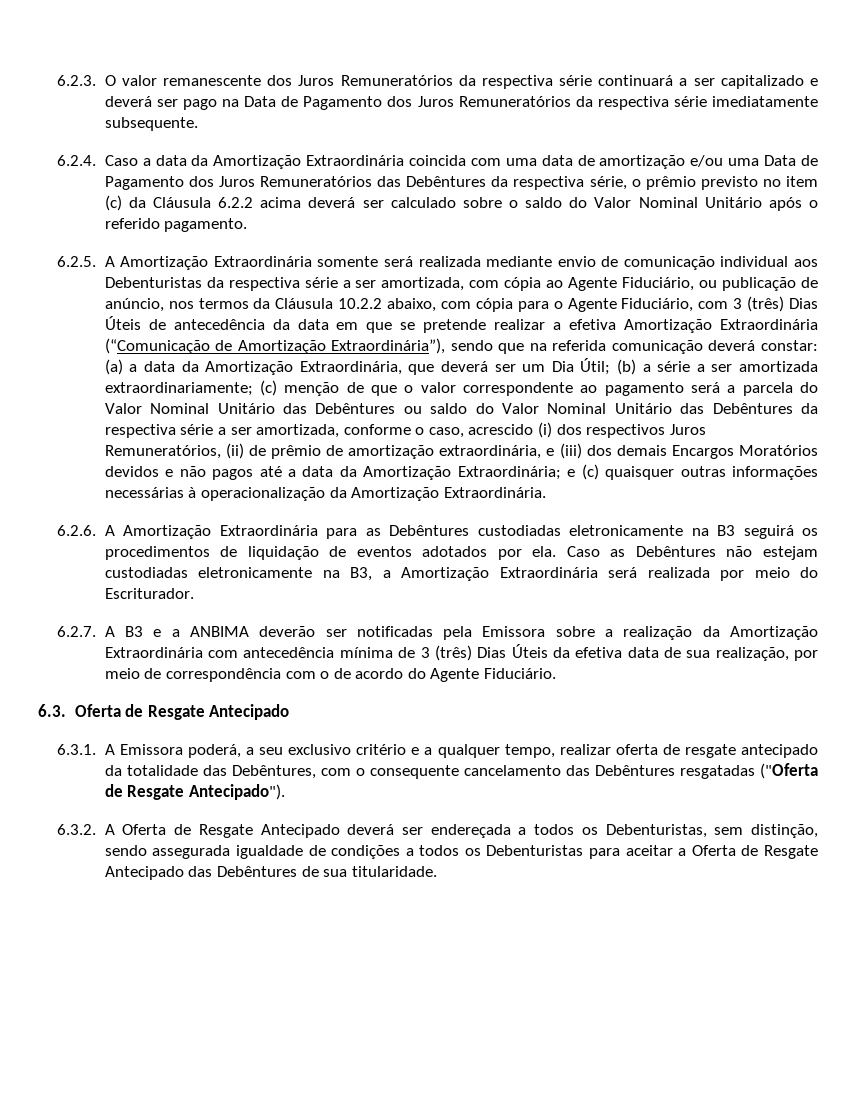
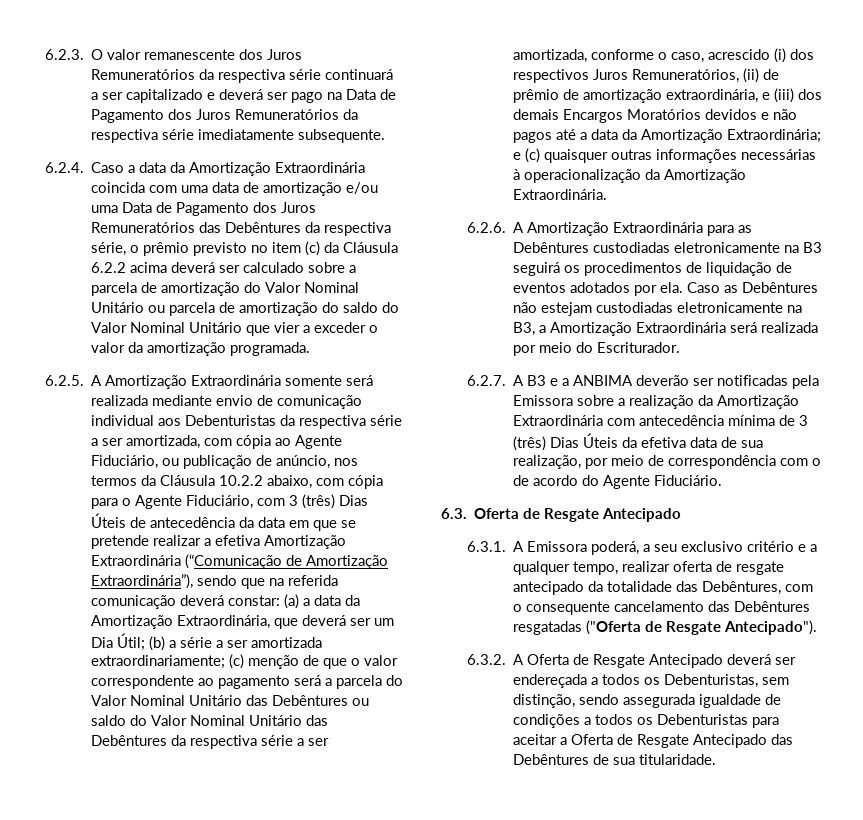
[509,197,819,211] [104,218,248,232] o saldo do Valor Nominal Unitário após o referido pagamento. -> [349,265,357,273] [91,282,360,296] [91,302,400,316] [91,322,379,336] [91,342,311,356] a parcela de amortização do Valor Nominal Unitário ou parcela de amortização do saldo do Valor Nominal Unitário que vier a exceder o valor da amortização programada.

